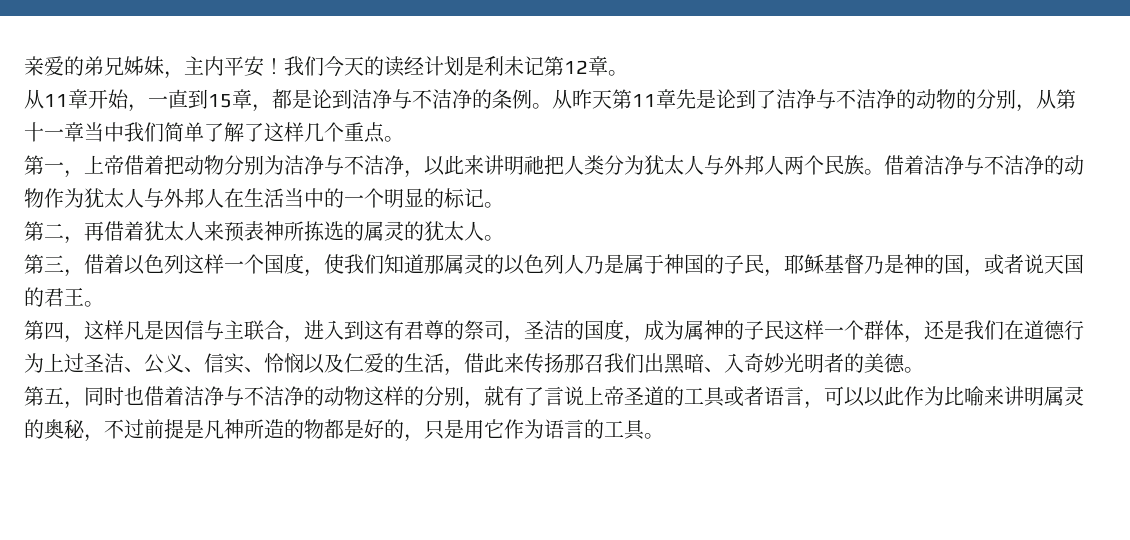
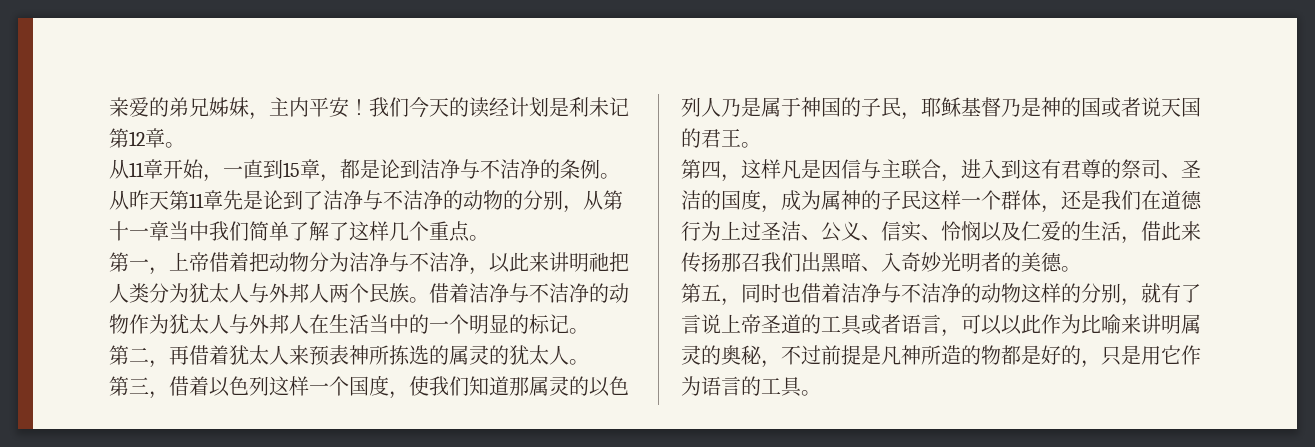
[244,155,264,175] 别 -> (329, 262) none
[964,269,984,277] ， -> (1101, 107) none
[504,335,524,343] ， -> [1161,173,1181,178] 、

